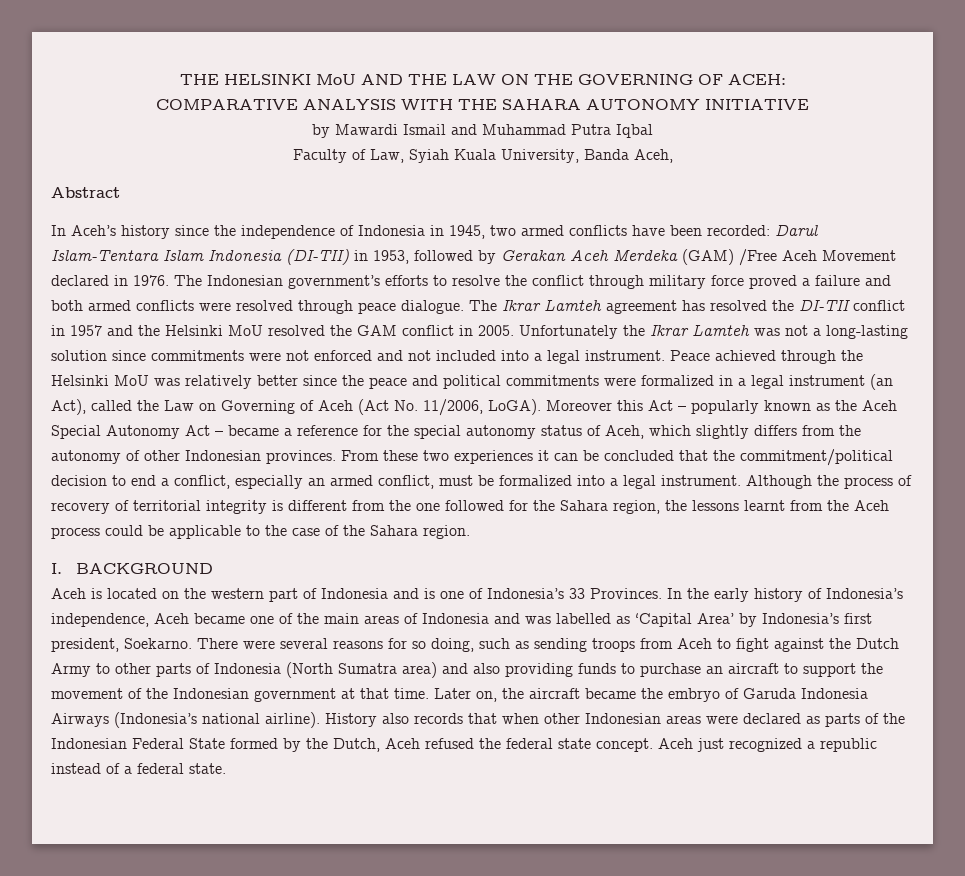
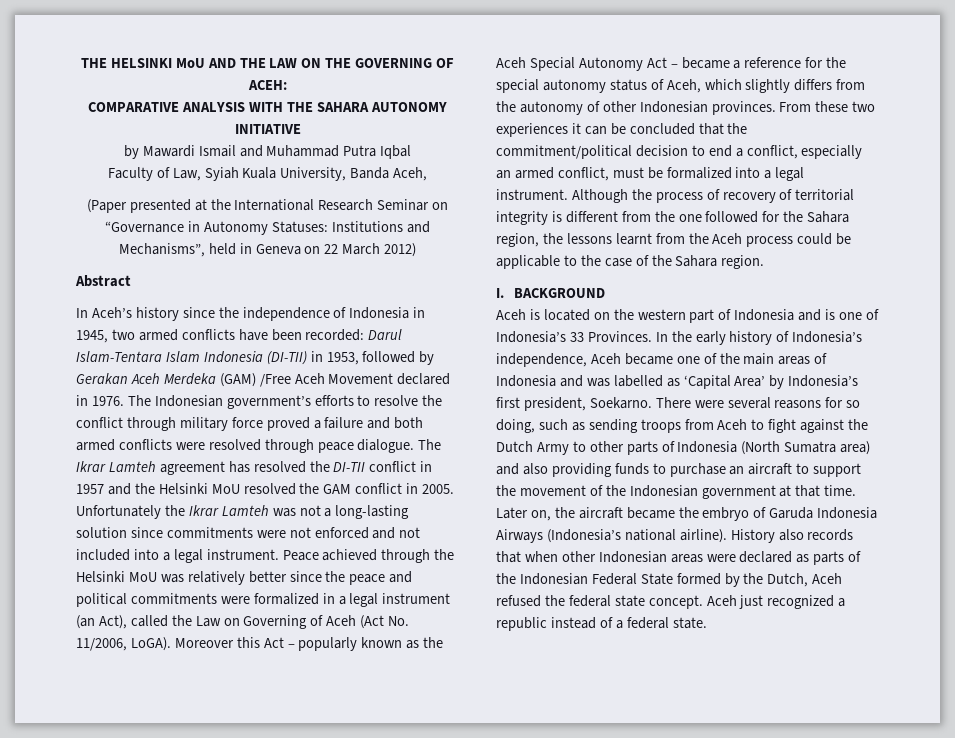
(673, 156) none -> [86,199,449,213] [105,221,430,235] [118,243,417,257] // (Paper presented at the International Research Seminar on “Governance in Autonomy Statuses: Institutions and Mechanisms”, held in Geneva on 22 March 2012)

